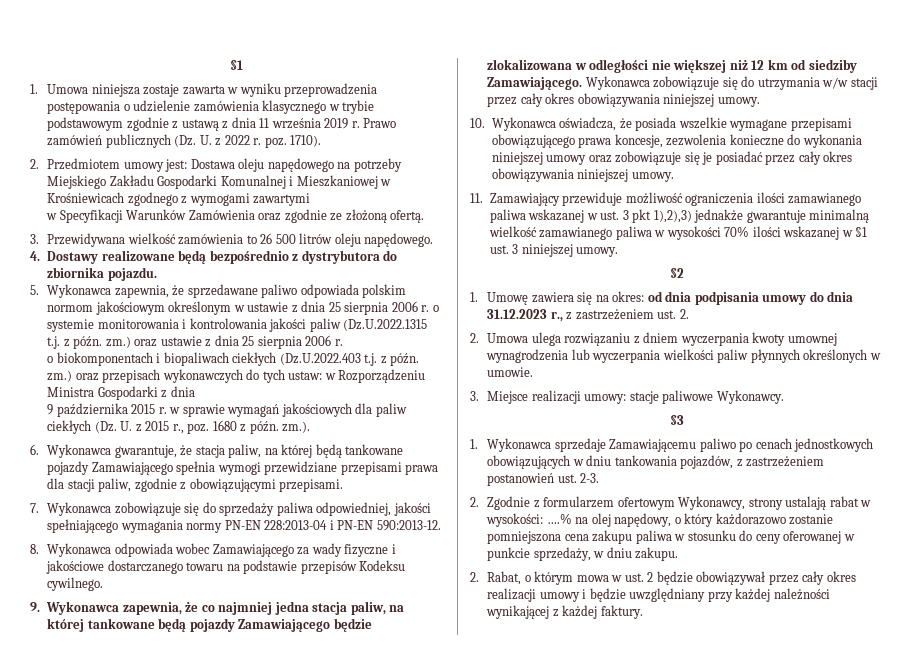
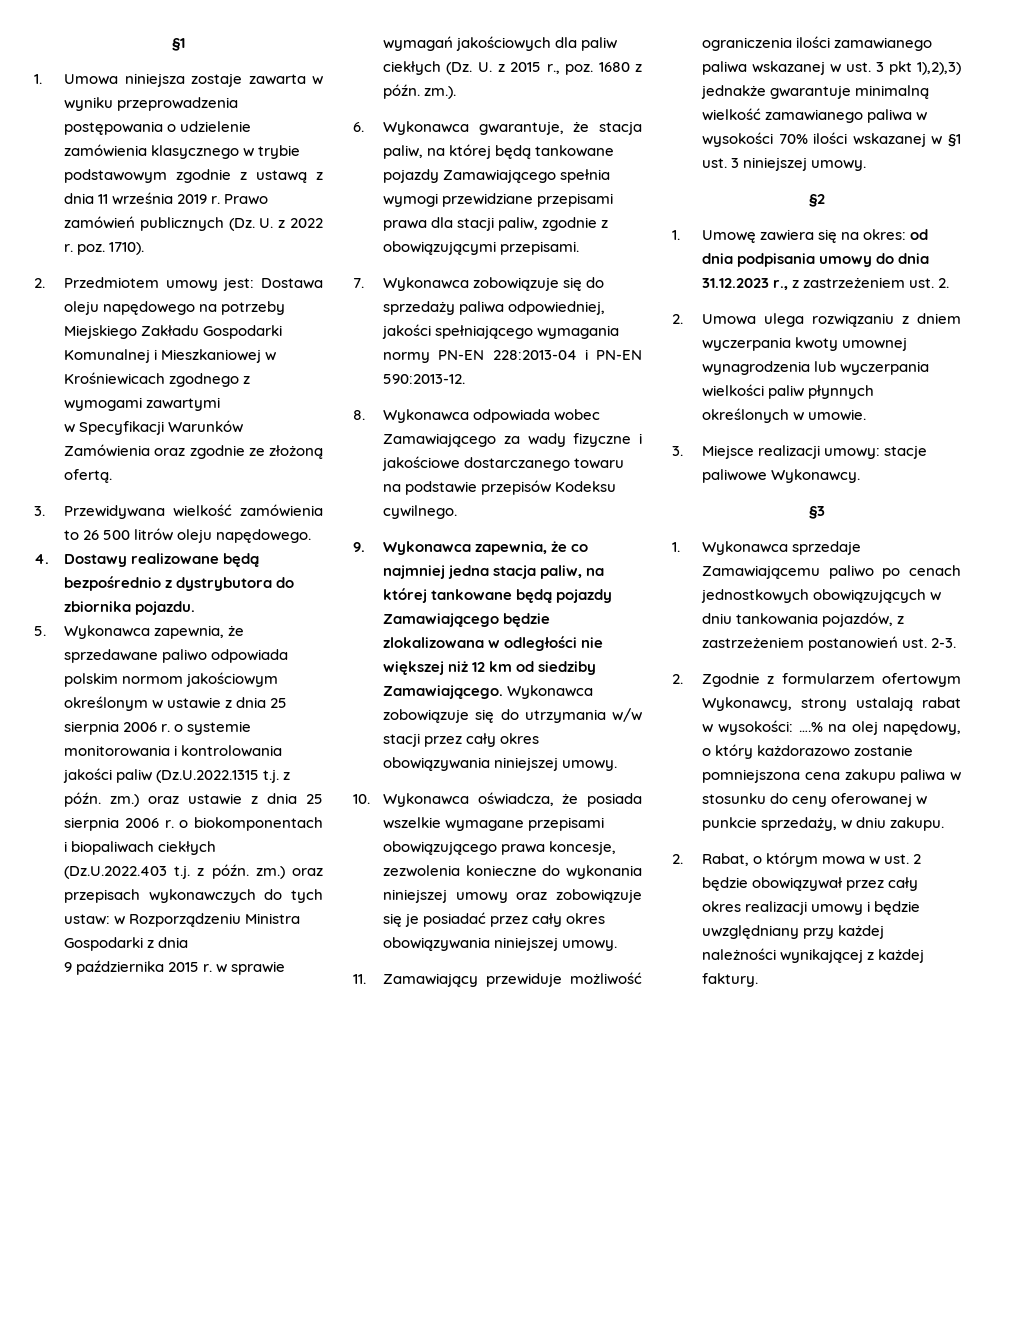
(343, 342) // -> (174, 824) none

